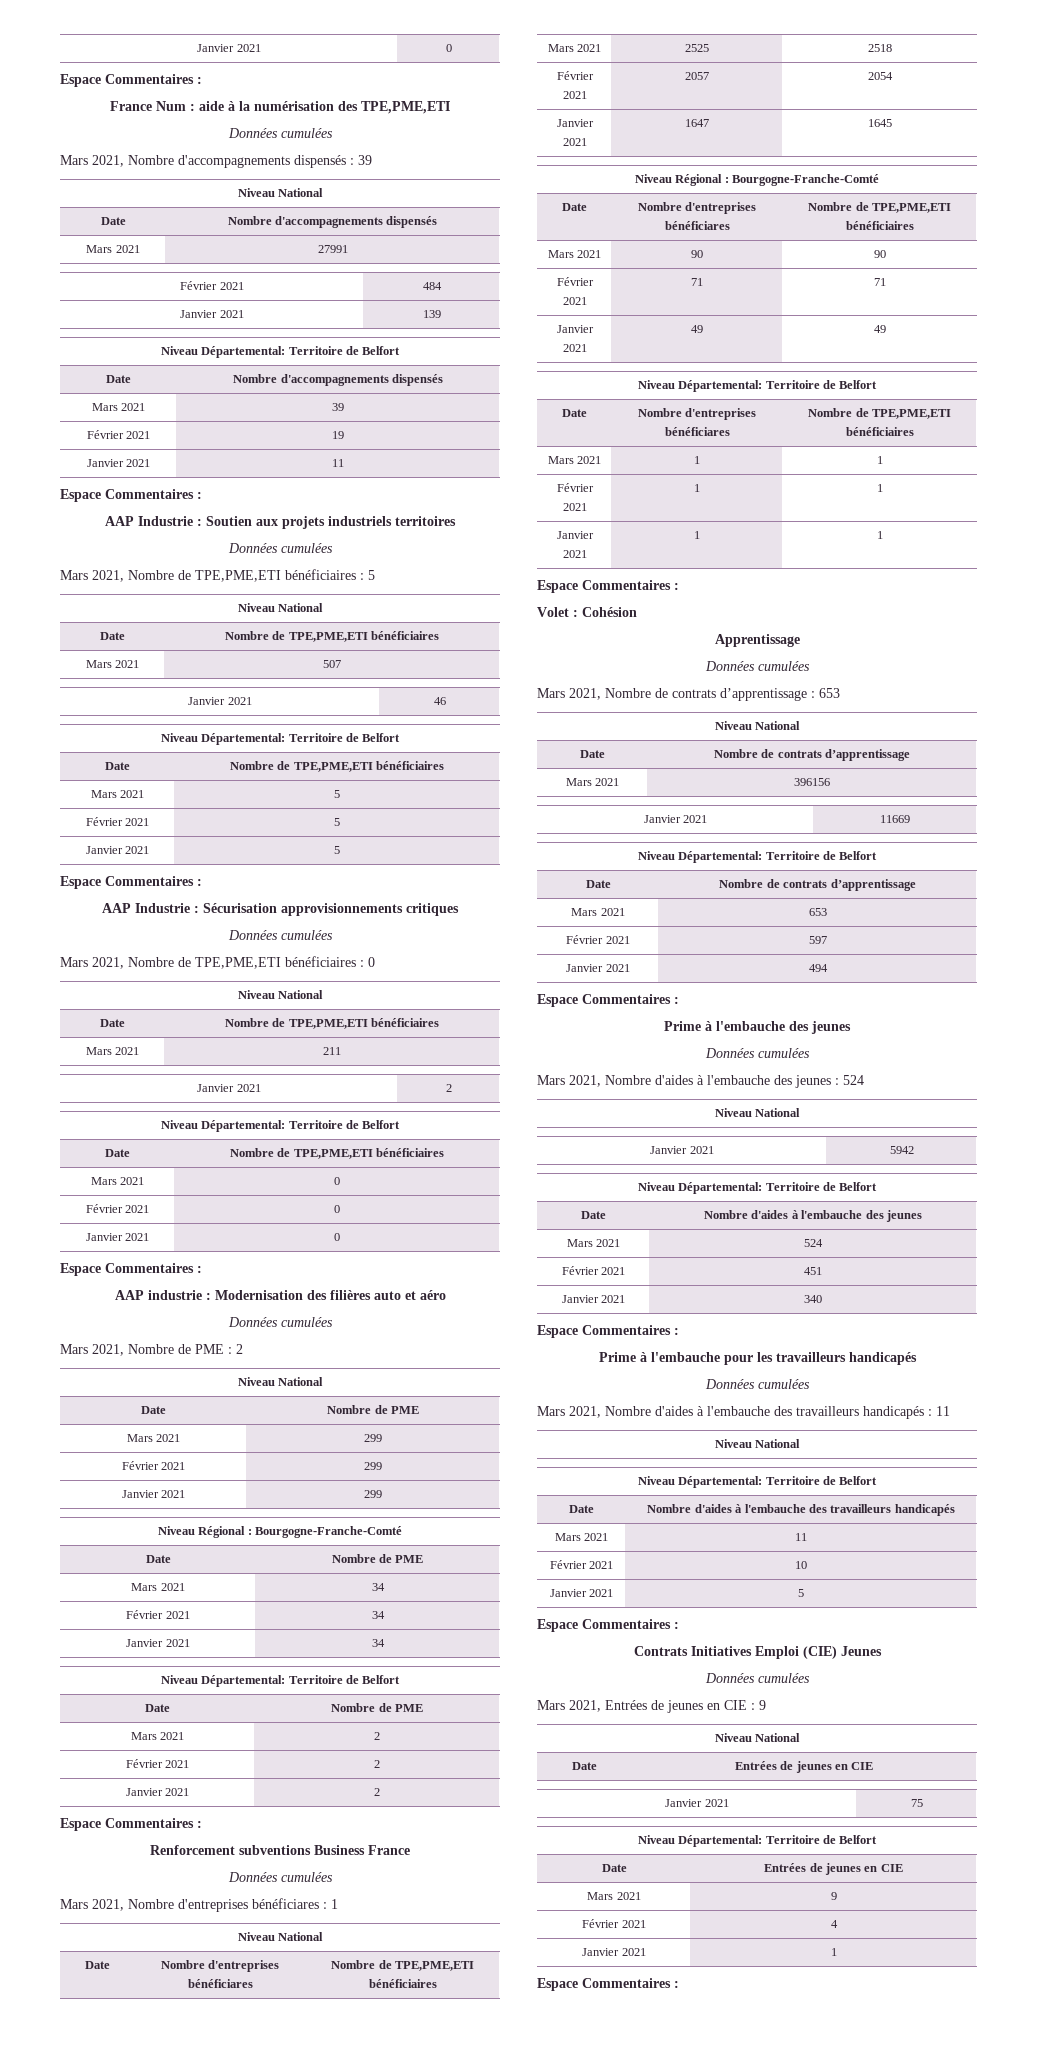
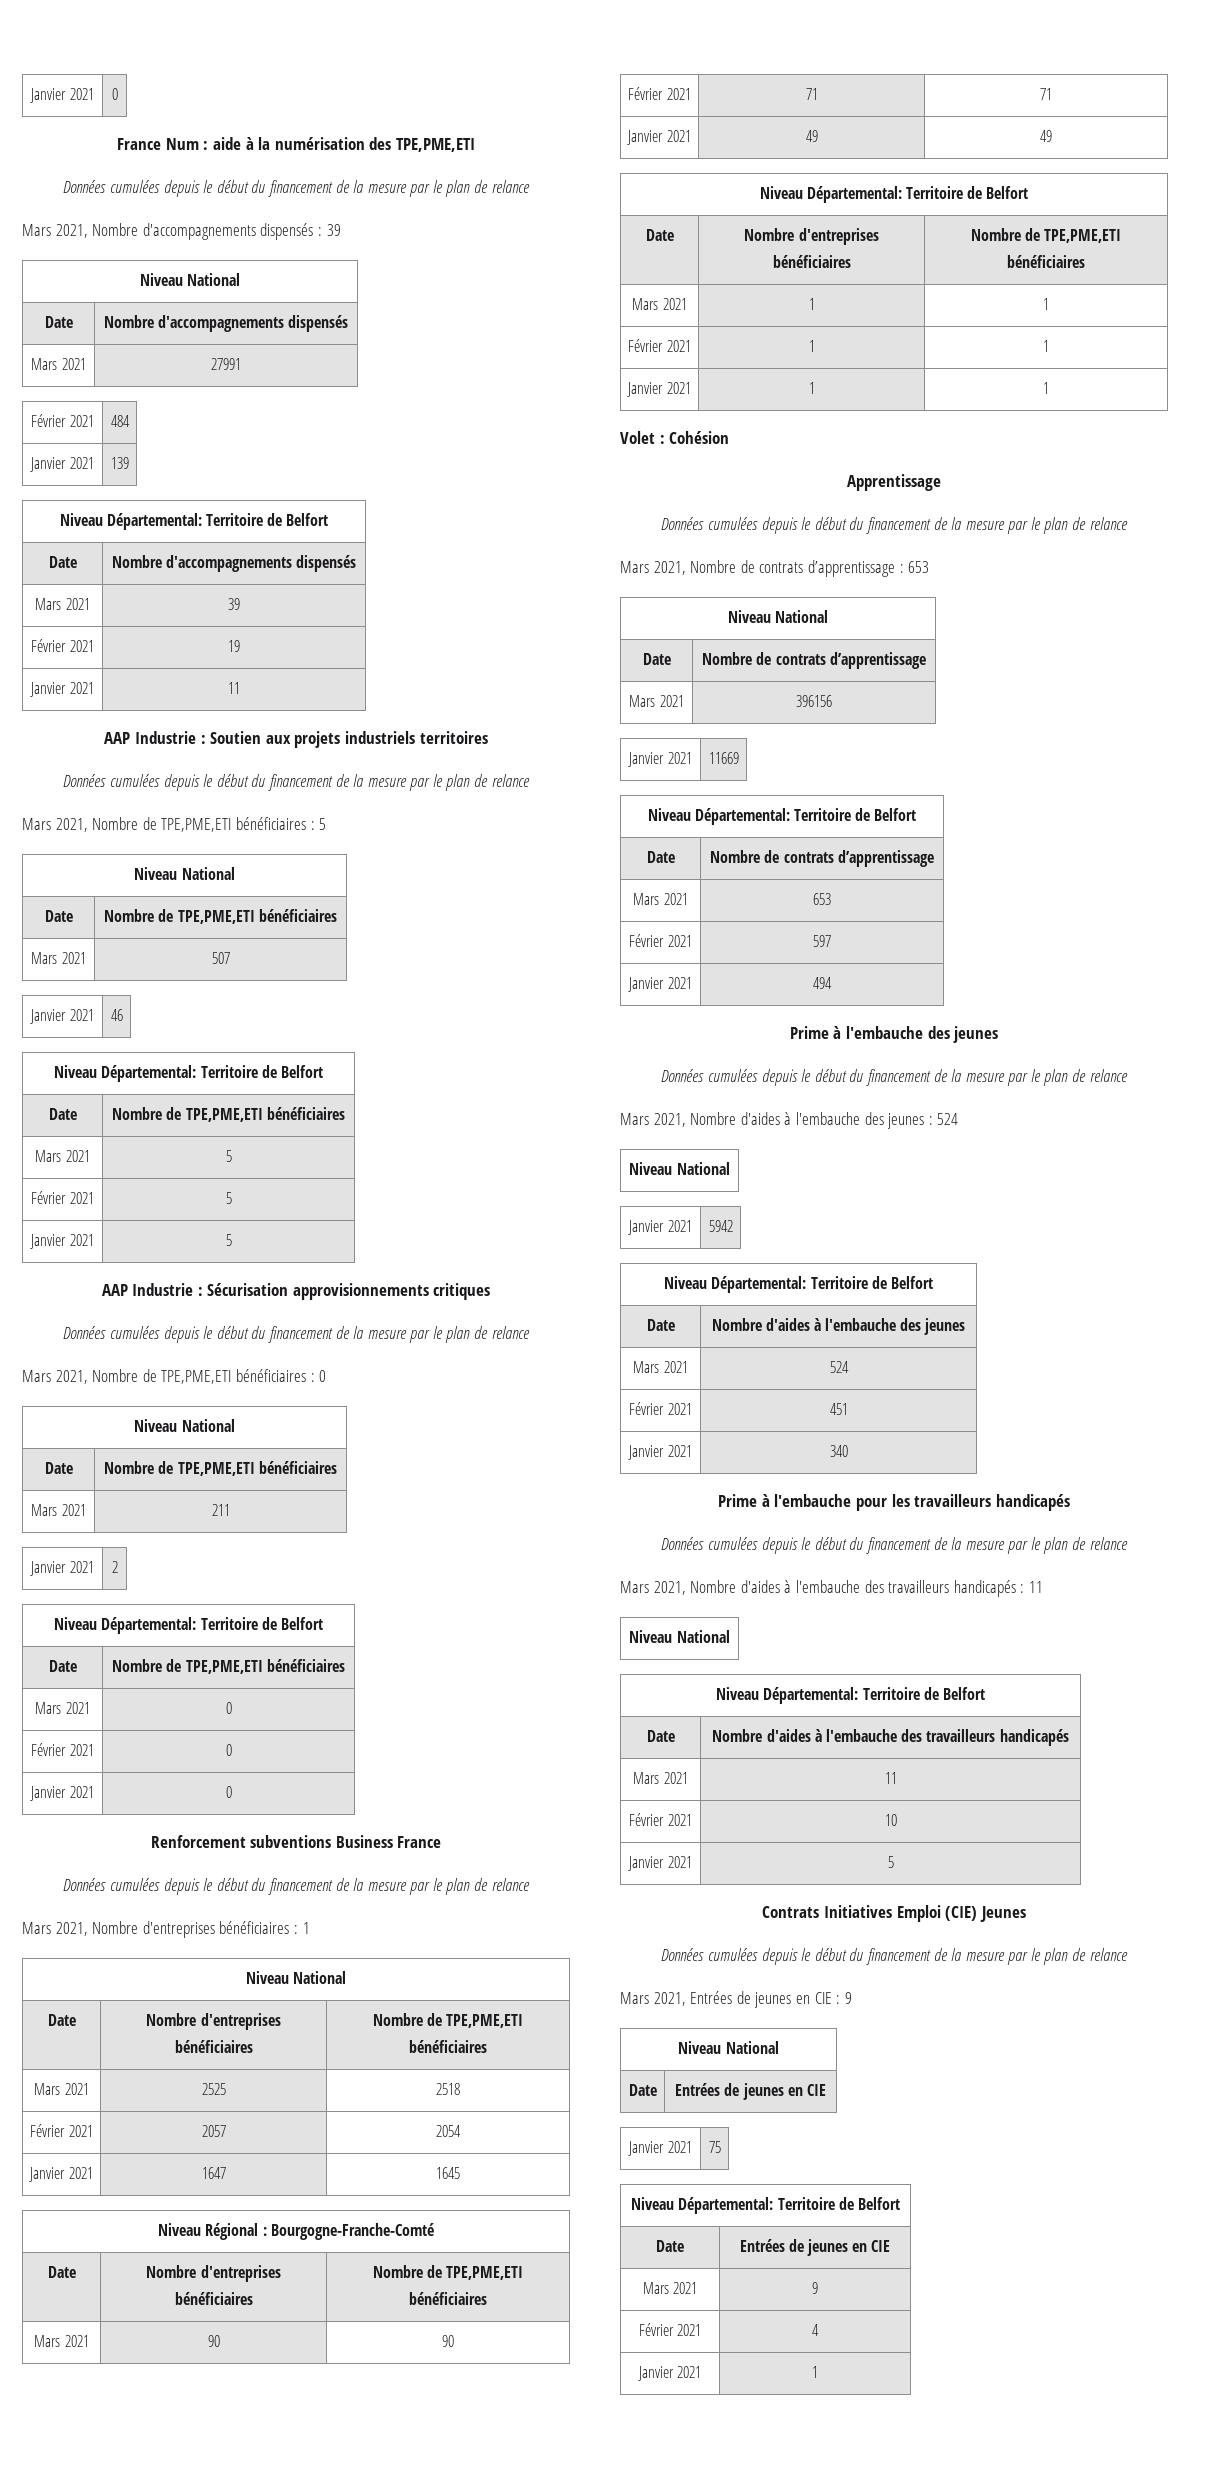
[197,44,261,52] [445,44,452,52] [60,74,202,87] Janvier 2021 | 0 // Espace Commentaires : -> [30,88,94,103] [111,88,118,100] Janvier 2021 | 0
(333, 133) none -> [163,180,530,197] depuis le début du financement de la mesure par le plan de relance
[60,489,202,502] // Espace Commentaires : -> (240, 688) none
(333, 548) none -> [163,774,530,791] depuis le début du financement de la mesure par le plan de relance
[60,876,202,889] // Espace Commentaires : -> (232, 1240) none
(333, 935) none -> [163,1326,530,1343] depuis le début du financement de la mesure par le plan de relance
[60,1263,202,1276] [114,1290,446,1300] [227,1317,333,1327] [60,1344,243,1356] [237,1377,324,1386] [141,1406,166,1414] [327,1405,419,1414] [126,1434,181,1442] [364,1434,382,1442] [121,1461,186,1470] [364,1462,382,1470] [121,1490,186,1498] [364,1490,382,1498] [157,1526,403,1538] [145,1555,171,1563] [331,1554,424,1563] [131,1583,185,1591] [371,1583,385,1591] [126,1610,190,1619] [371,1611,385,1619] [126,1639,190,1647] [371,1639,385,1647] [160,1675,401,1687] [145,1704,170,1712] [331,1703,423,1712] [130,1732,185,1740] [374,1732,380,1740] [125,1759,190,1768] [374,1760,380,1768] [125,1788,190,1796] [374,1788,380,1796] [60,1818,202,1831] // Espace Commentaires : // AAP industrie : Modernisation des filières auto et aéro // Données cumulées // Mars 2021, Nombre de PME : 2 // Niveau National // Date | Nombre de PME // Mars 2021 | 299 // Février 2021 | 299 // Janvier 2021 | 299 // Niveau Régional : Bourgogne-Franche-Comté // Date | Nombre de PME // Mars 2021 | 34 // Février 2021 | 34 // Janvier 2021 | 34 // Niveau Départemental: Territoire de Belfort // Date | Nombre de PME // Mars 2021 | 2 // Février 2021 | 2 // Janvier 2021 | 2 // Espace Commentaires : -> (232, 1792) none
(333, 1877) none -> [163,1878,530,1895] depuis le début du financement de la mesure par le plan de relance
[252,1898,319,1909] bénéficiares -> [219,1921,290,1934] bénéficiaires
[187,1979,253,1988] bénéficiares -> [174,2040,253,2053] bénéficiaires
[664,221,730,230] bénéficiares -> [174,2292,253,2305] bénéficiaires
[664,427,730,436] bénéficiares -> [772,255,851,268] bénéficiaires
[537,580,679,593] // Espace Commentaires : -> (1049, 388) none
(810, 666) none -> [761,517,1128,534] depuis le début du financement de la mesure par le plan de relance
[537,994,679,1007] // Espace Commentaires : -> (832, 983) none
(810, 1053) none -> [761,1069,1128,1086] depuis le début du financement de la mesure par le plan de relance
[537,1325,679,1338] // Espace Commentaires : -> (848, 1451) none
(810, 1384) none -> [761,1537,1128,1554] depuis le début du financement de la mesure par le plan de relance
[537,1619,679,1632] // Espace Commentaires : -> (894, 1862) none
(810, 1678) none -> [761,1948,1128,1965] depuis le début du financement de la mesure par le plan de relance
[537,1978,679,1991] // Espace Commentaires : -> (818, 2372) none

